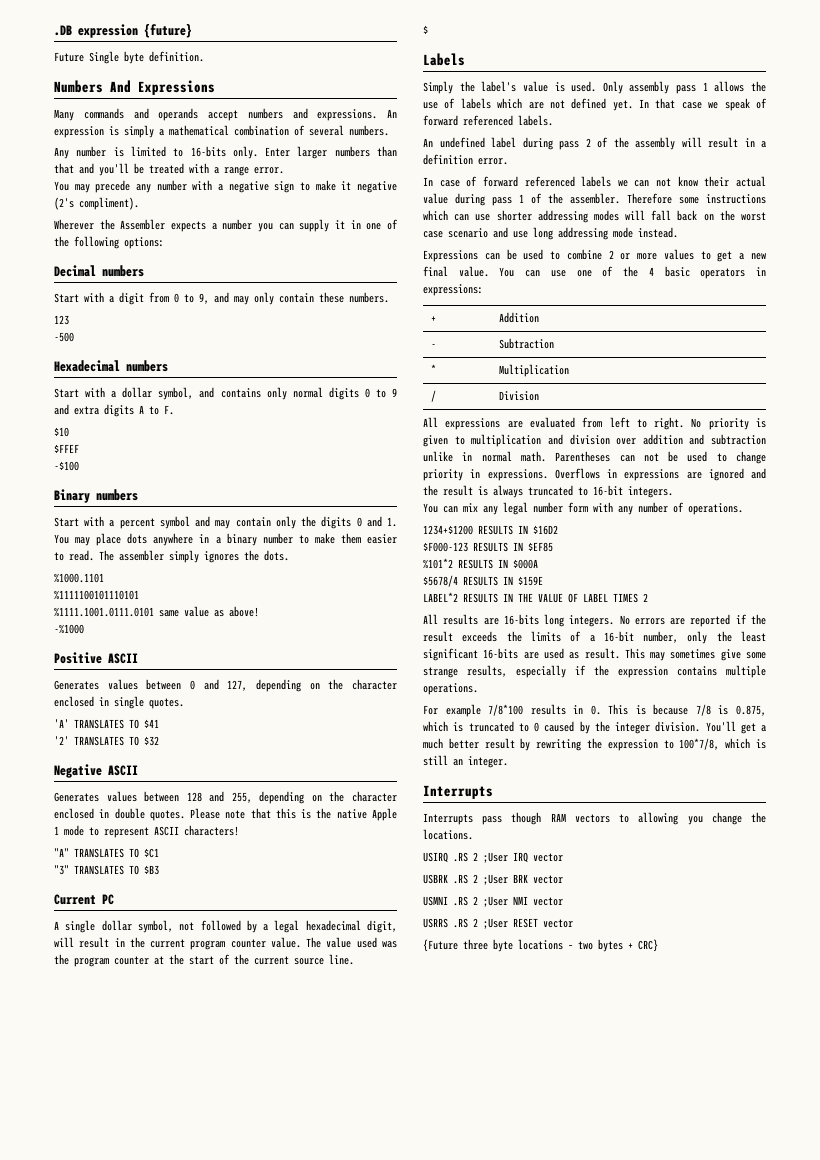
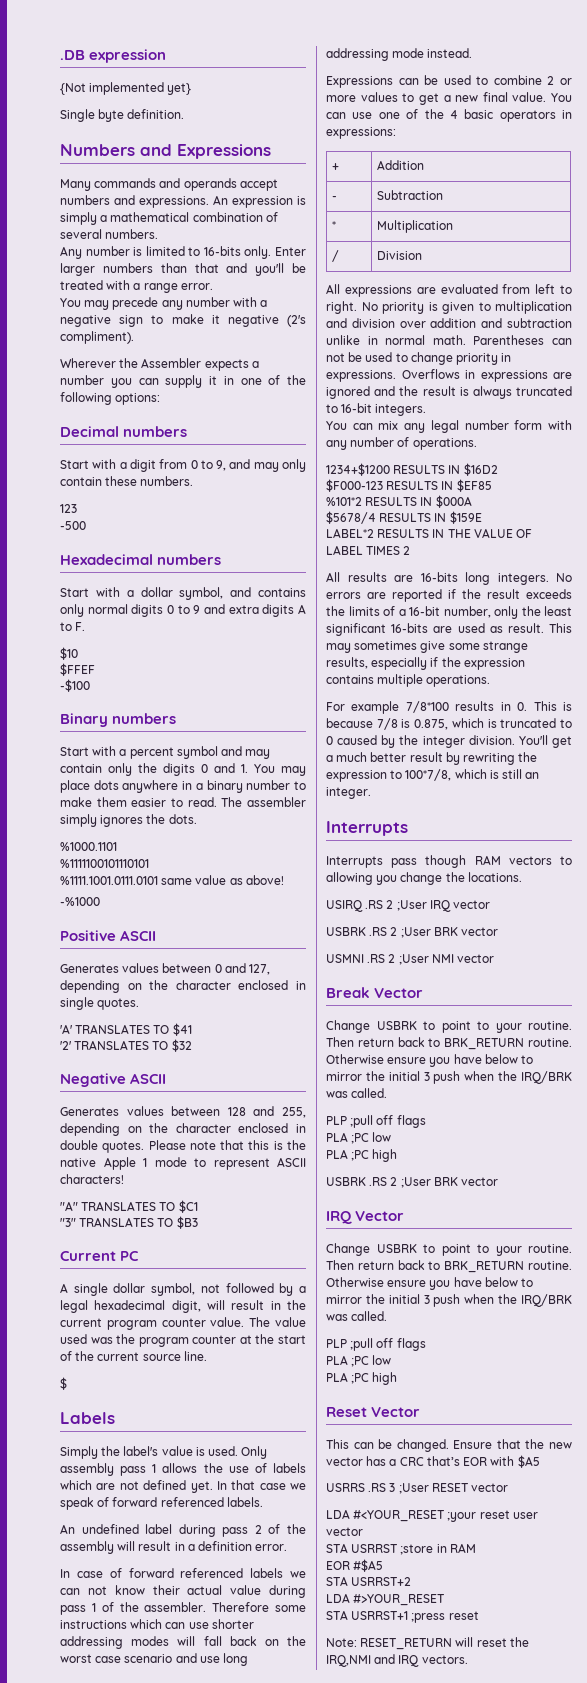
[144,24,192,38] [54,52,84,62] {future} // Future -> [60,82,192,95] // {Not implemented yet} //
[110,80,131,93] And -> [140,144,172,156] and
(563, 901) none -> [326,987,424,998] [326,1020,572,1033] [326,1037,572,1050] [326,1054,534,1067] [326,1071,572,1084] [326,1088,388,1098] [326,1115,426,1128] [326,1132,392,1144] [326,1149,398,1162] [326,1177,499,1188] [326,1211,405,1224] [326,1243,572,1256] [326,1260,572,1273] [326,1277,534,1290] [326,1294,572,1307] [326,1311,388,1321] [326,1338,426,1351] [326,1355,392,1367] [326,1372,398,1385] [326,1407,421,1417] [326,1439,572,1452] [326,1455,540,1468] // Break Vector // Change USBRK to point to your routine. Then return back to BRK_RETURN routine. Otherwise ensure you have below to mirror the initial 3 push when the IRQ/BRK was called. // PLP ;pull off flags // PLA ;PC low // PLA ;PC high // USBRK .RS 2 ;User BRK vector // IRQ Vector // Change USBRK to point to your routine. Then return back to BRK_RETURN routine. Otherwise ensure you have below to mirror the initial 3 push when the IRQ/BRK was called. // PLP ;pull off flags // PLA ;PC low // PLA ;PC high // Reset Vector // This can be changed. Ensure that the new vector has a CRC that’s EOR with $A5
[473,918,478,927] 2 -> [389,1483,396,1492] 3
[423,939,658,952] {Future three byte locations – two bytes + CRC} -> [326,1509,538,1522] [326,1527,363,1536] [326,1543,476,1555] [326,1559,384,1572] [326,1576,412,1586] [326,1593,446,1606] [326,1610,479,1623] [326,1637,529,1650] [326,1654,468,1667] LDA #<YOUR_RESET ;your reset user vector // STA USRRST ;store in RAM // EOR #$A5 // STA USRRST+2 // LDA #>YOUR_RESET // STA USRRST+1 ;press reset // Note: RESET_RETURN will reset the IRQ,NMI and IRQ vectors.

